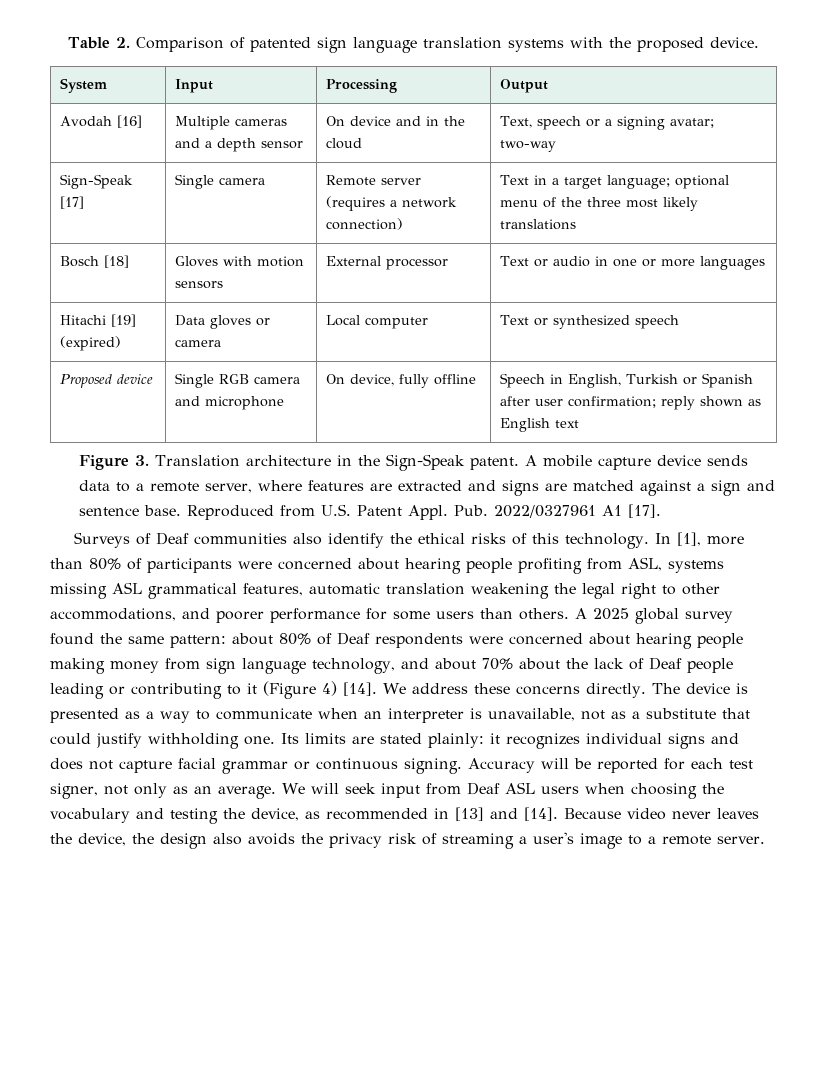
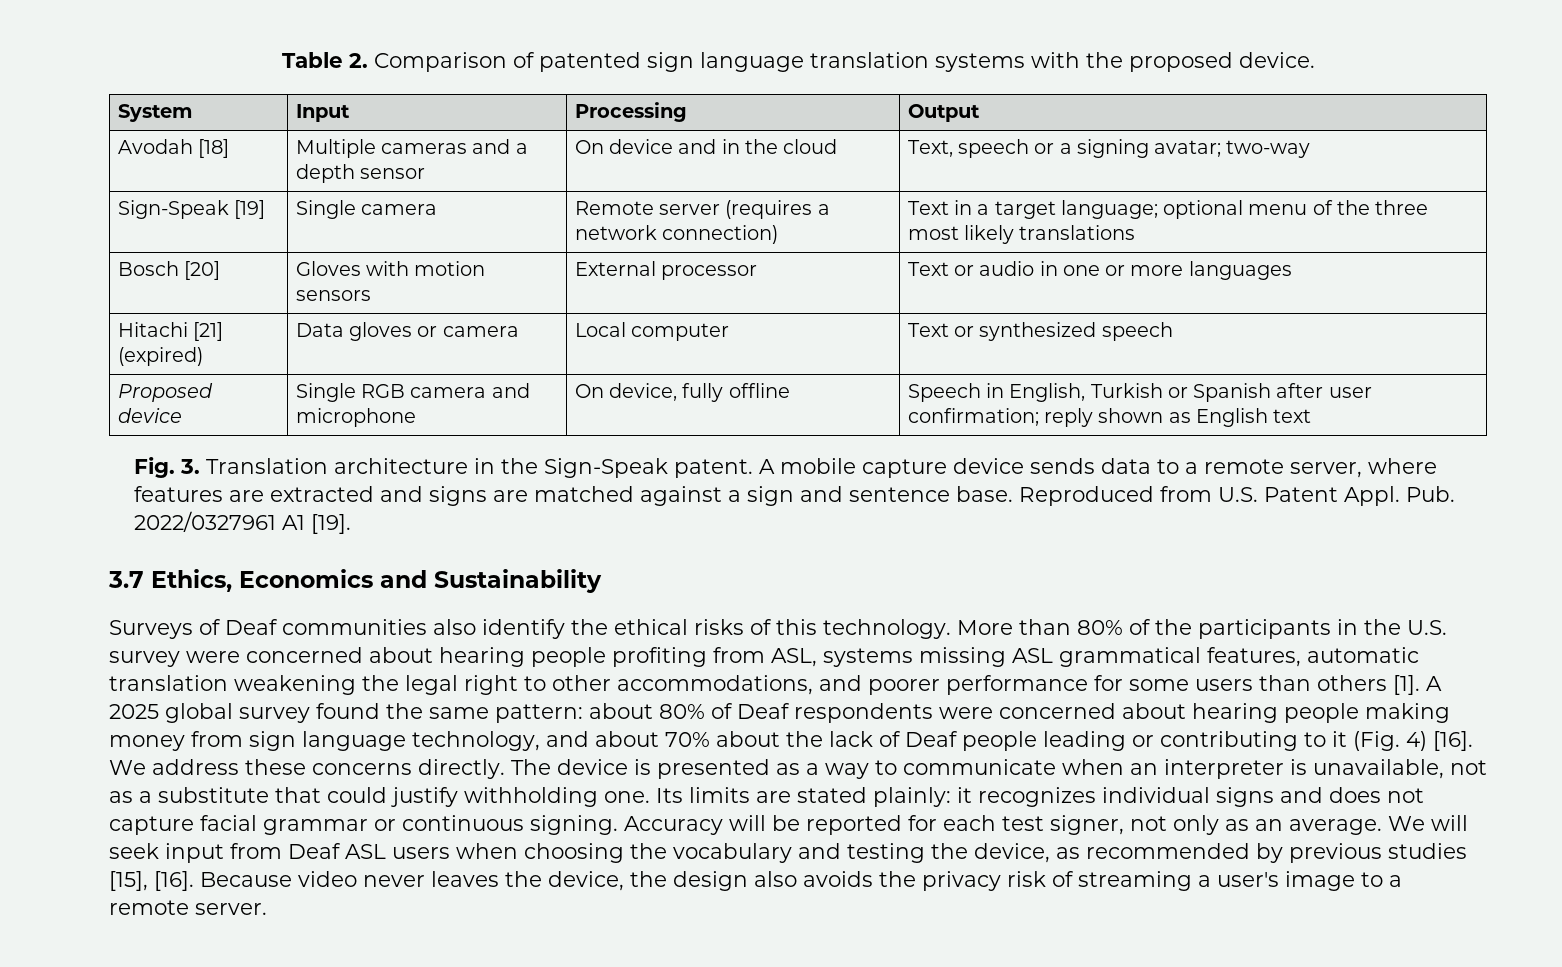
[117,115,143,128] [16] -> [198,139,230,158] [18]
[60,196,85,209] [17] -> [234,200,266,219] [19]
[104,255,130,268] [18] -> [184,261,221,280] [20]
[111,314,137,327] [19] -> [193,322,224,341] [21]
[78,455,129,470] Figure -> [133,457,175,478] Fig.
[627,504,661,518] [17]. -> [310,514,351,534] [108,569,602,593] [19]. // 3.7 Ethics, Economics and Sustainability
[654,532,744,546] [50,558,232,573] In [1], more than 80% of participants -> [957,619,1447,639] [109,651,180,667] More than 80% of the participants in the U.S. survey
[519,608,569,620] others. -> [1317,675,1420,695] others [1].
[263,681,377,699] (Figure 4) [14]. -> [1353,731,1473,751] (Fig. 4) [16].
[434,807,558,821] in [13] and [14]. -> [1256,843,1467,863] [109,871,194,891] by previous studies [15], [16].

